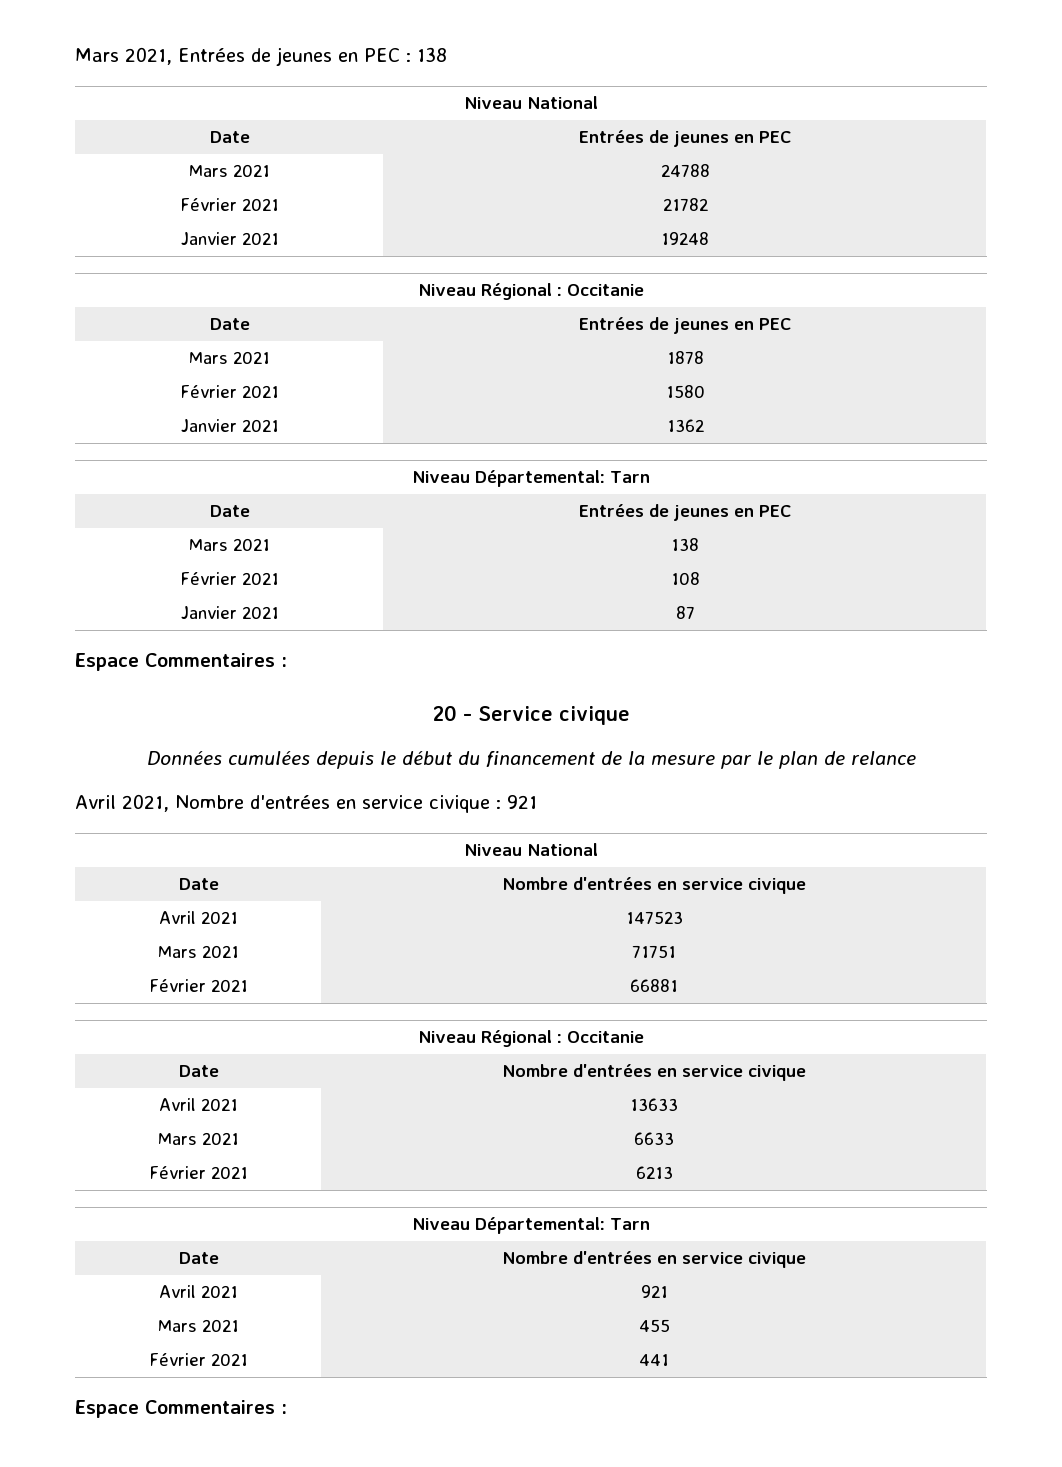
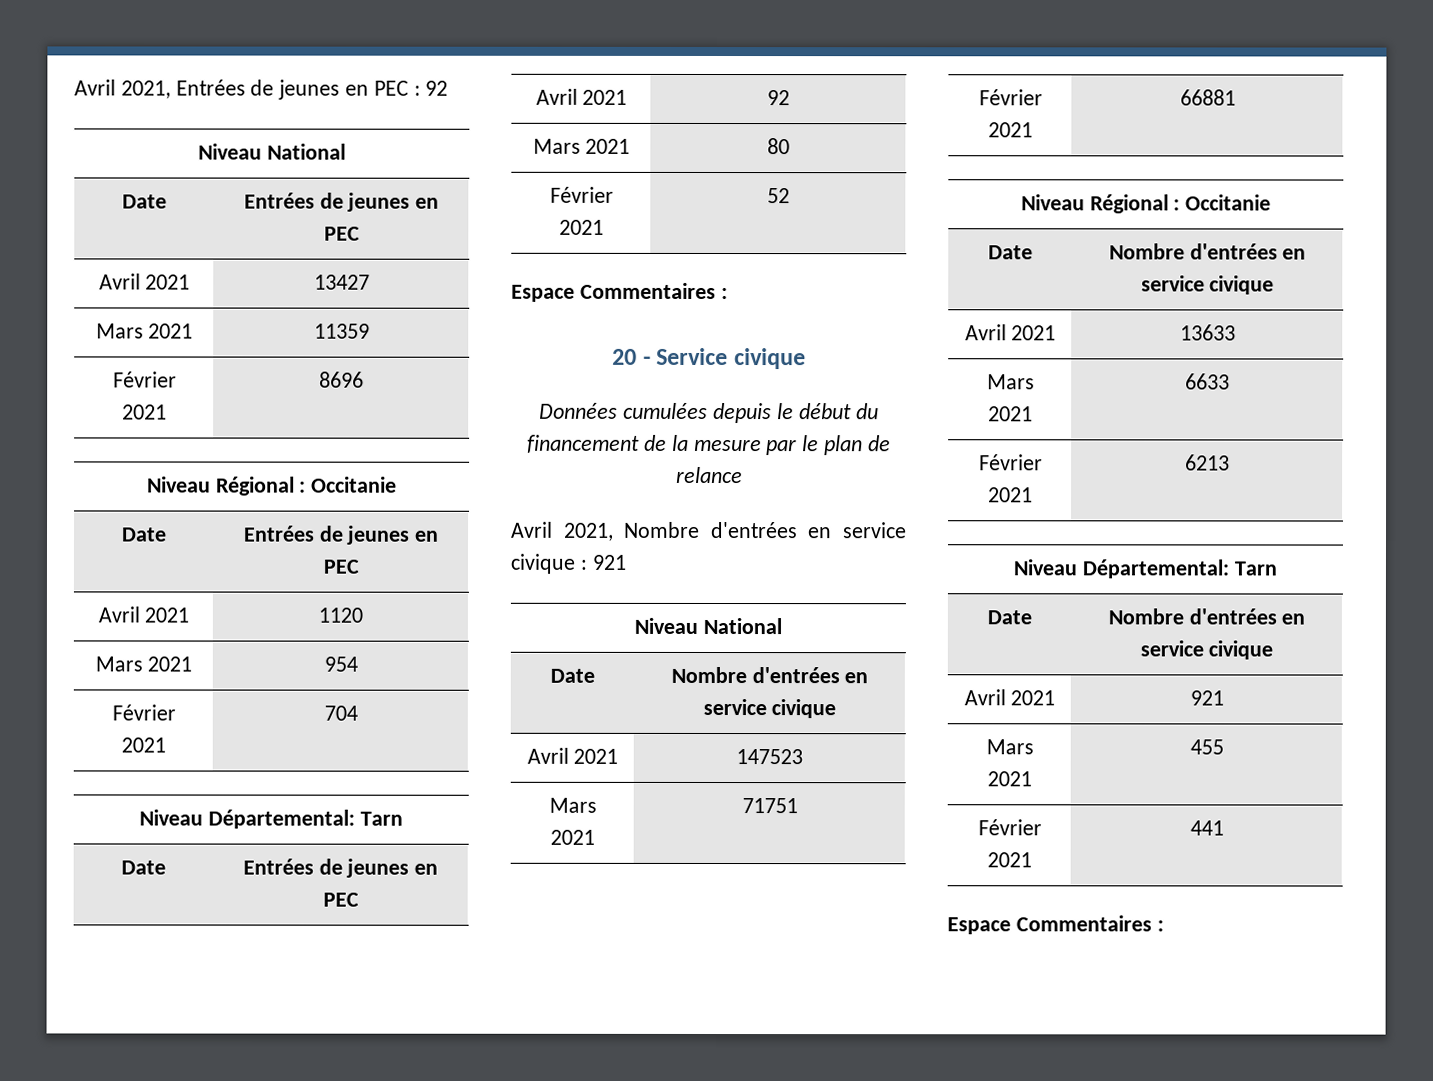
[75,48,119,62] Mars -> [74,79,116,96] Avril
[417,47,447,62] 138 -> [425,80,449,96] 92
[189,164,270,177] [660,164,710,177] [180,198,279,211] [662,198,708,211] [180,232,279,245] [660,232,709,245] // Mars 2021 | 24788 // Février 2021 | 21782 // Janvier 2021 | 19248 -> [98,273,191,290] [313,274,370,290] [95,323,194,339] [313,323,370,339] [112,371,177,388] [122,404,167,420] [319,371,364,388] // Avril 2021 | 13427 // Mars 2021 | 11359 // Février 2021 | 8696
[189,351,270,364] [666,351,704,364] [180,385,279,398] [665,385,705,398] [180,419,279,432] [666,419,704,432] // Mars 2021 | 1878 // Février 2021 | 1580 // Janvier 2021 | 1362 -> [97,606,190,623] [318,607,363,623] [94,656,193,672] [323,656,358,672] [111,704,176,721] [121,737,166,753] [323,705,358,721] // Avril 2021 | 1120 // Mars 2021 | 954 // Février 2021 | 704
[189,538,270,551] [670,538,699,551] [180,572,279,585] [670,572,700,585] [180,606,279,619] [675,606,695,619] // Mars 2021 | 138 // Février 2021 | 108 // Janvier 2021 | 87 -> [535,88,628,105] [767,90,790,106] [532,138,631,154] [767,138,790,155] [549,186,614,203] [559,219,604,235] [767,188,790,204] // Avril 2021 | 92 // Mars 2021 | 80 // Février 2021 | 52

